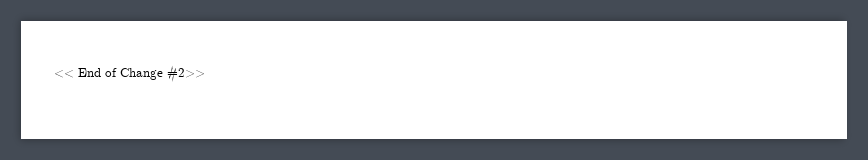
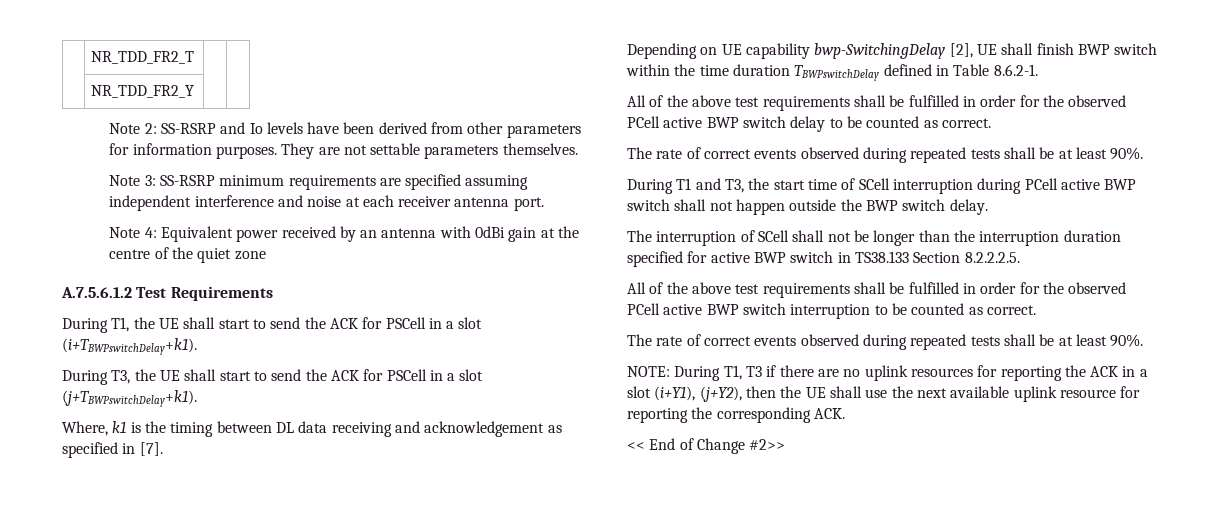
(54, 74) none -> [91,51,195,64] [91,85,195,98] [109,122,581,138] [109,143,578,159] [109,174,529,190] [109,195,544,211] [109,226,580,242] [109,247,266,263] [61,286,273,301] [62,317,483,333] [62,338,197,355] [62,369,484,385] [62,390,197,407] [62,421,562,437] [62,442,163,458] [627,43,1158,59] [626,64,1038,81] [627,95,1127,111] [627,116,991,132] [627,147,1144,163] [627,178,1137,194] [627,199,988,215] [627,230,1121,246] [627,251,1020,267] [627,282,1127,298] [627,303,1036,319] [627,334,1144,350] [627,365,1148,381] [627,386,1141,402] [627,407,845,423] | NR_TDD_FR2_T | | // | NR_TDD_FR2_Y | | // Note 2: SS-RSRP and Io levels have been derived from other parameters for information purposes. They are not settable parameters themselves. // Note 3: SS-RSRP minimum requirements are specified assuming independent interference and noise at each receiver antenna port. // Note 4: Equivalent power received by an antenna with 0dBi gain at the centre of the quiet zone // A.7.5.6.1.2 Test Requirements // During T1, the UE shall start to send the ACK for PSCell in a slot (i+TBWPswitchDelay+k1). // During T3, the UE shall start to send the ACK for PSCell in a slot (j+TBWPswitchDelay+k1). // Where, k1 is the timing between DL data receiving and acknowledgement as specified in [7]. // Depending on UE capability bwp-SwitchingDelay [2], UE shall finish BWP switch within the time duration TBWPswitchDelay defined in Table 8.6.2-1. // All of the above test requirements shall be fulfilled in order for the observed PCell active BWP switch delay to be counted as correct. // The rate of correct events observed during repeated tests shall be at least 90%. // During T1 and T3, the start time of SCell interruption during PCell active BWP switch shall not happen outside the BWP switch delay. // The interruption of SCell shall not be longer than the interruption duration specified for active BWP switch in TS38.133 Section 8.2.2.2.5. // All of the above test requirements shall be fulfilled in order for the observed PCell active BWP switch interruption to be counted as correct. // The rate of correct events observed during repeated tests shall be at least 90%. // NOTE: During T1, T3 if there are no uplink resources for reporting the ACK in a slot (i+Y1), (j+Y2), then the UE shall use the next available uplink resource for reporting the corresponding ACK. //

